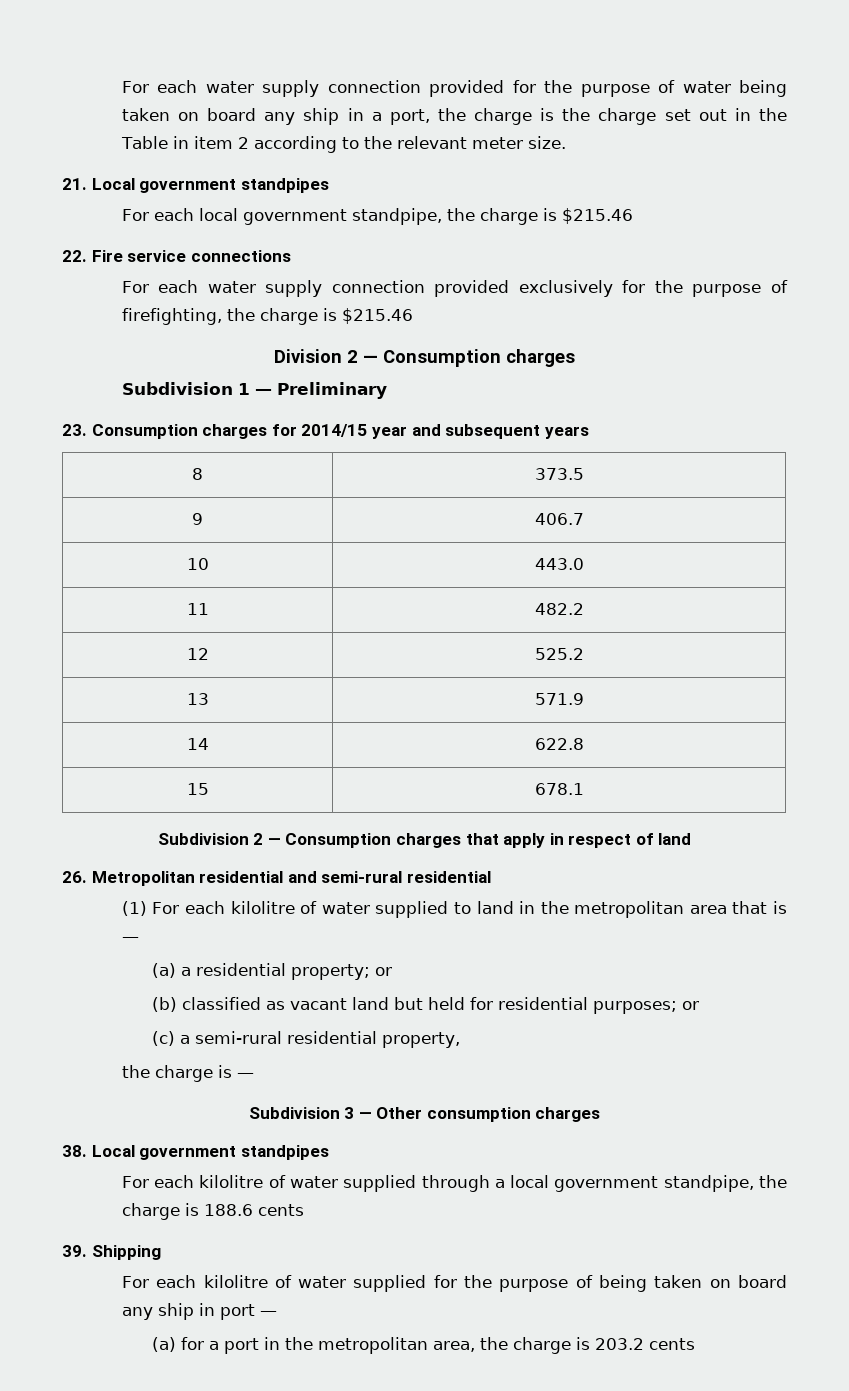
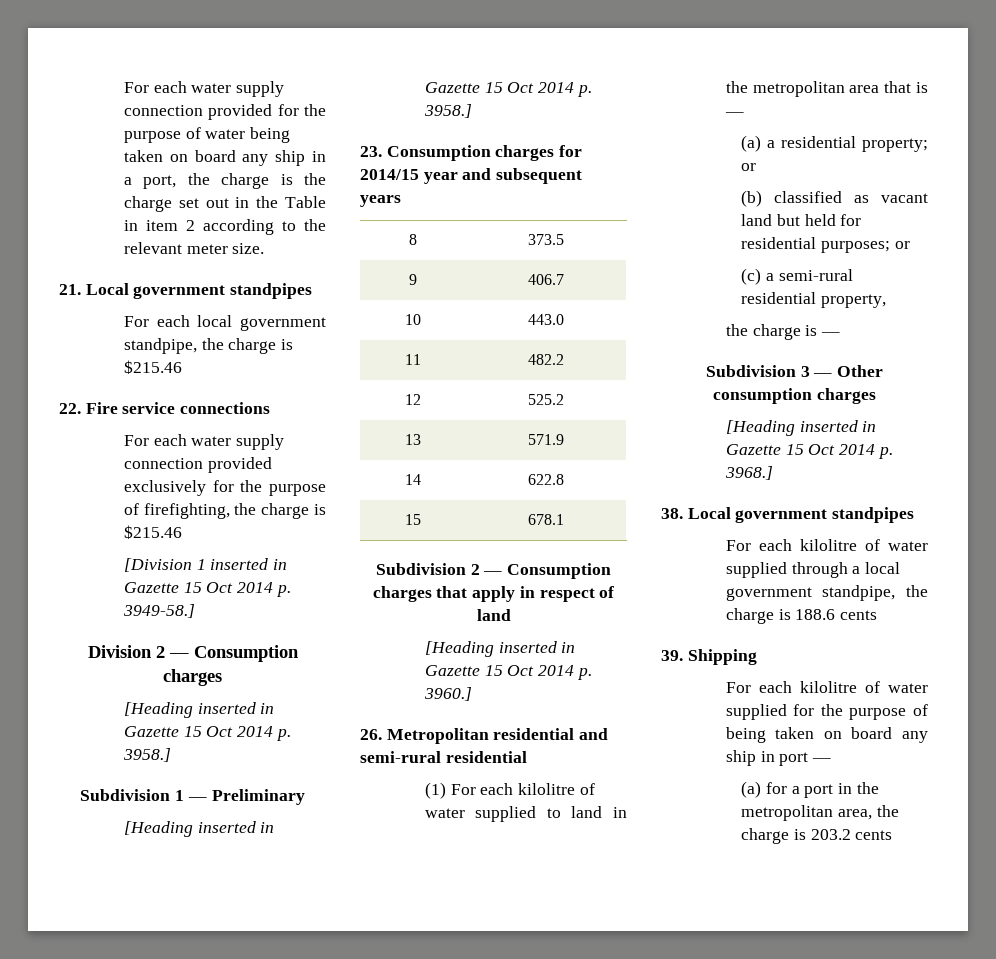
(413, 316) none -> [123,558,288,572] [123,582,291,597] [122,604,195,618] // [Division 1 inserted in Gazette 15 Oct 2014 p. 3949-58.]
[121,382,387,399] Subdivision 1 — Preliminary -> [123,702,275,718] [123,726,291,741] [122,748,171,762] [80,789,305,805] [123,821,275,837] [424,82,592,97] [423,104,472,118] [Heading inserted in Gazette 15 Oct 2014 p. 3958.] // Subdivision 1 — Preliminary // [Heading inserted in Gazette 15 Oct 2014 p. 3958.]
(692, 839) none -> [424,641,576,657] [424,665,592,680] [423,687,472,701] // [Heading inserted in Gazette 15 Oct 2014 p. 3960.]
(601, 1114) none -> [725,420,877,436] [725,444,893,459] [724,466,773,480] // [Heading inserted in Gazette 15 Oct 2014 p. 3968.]

